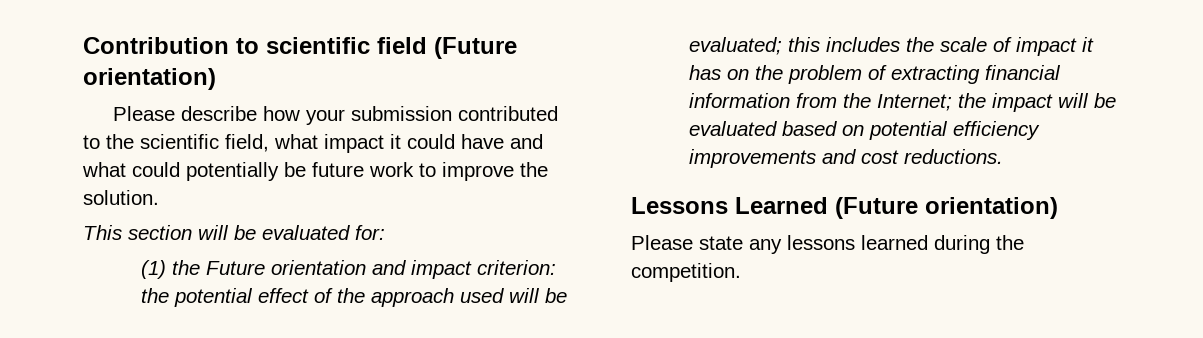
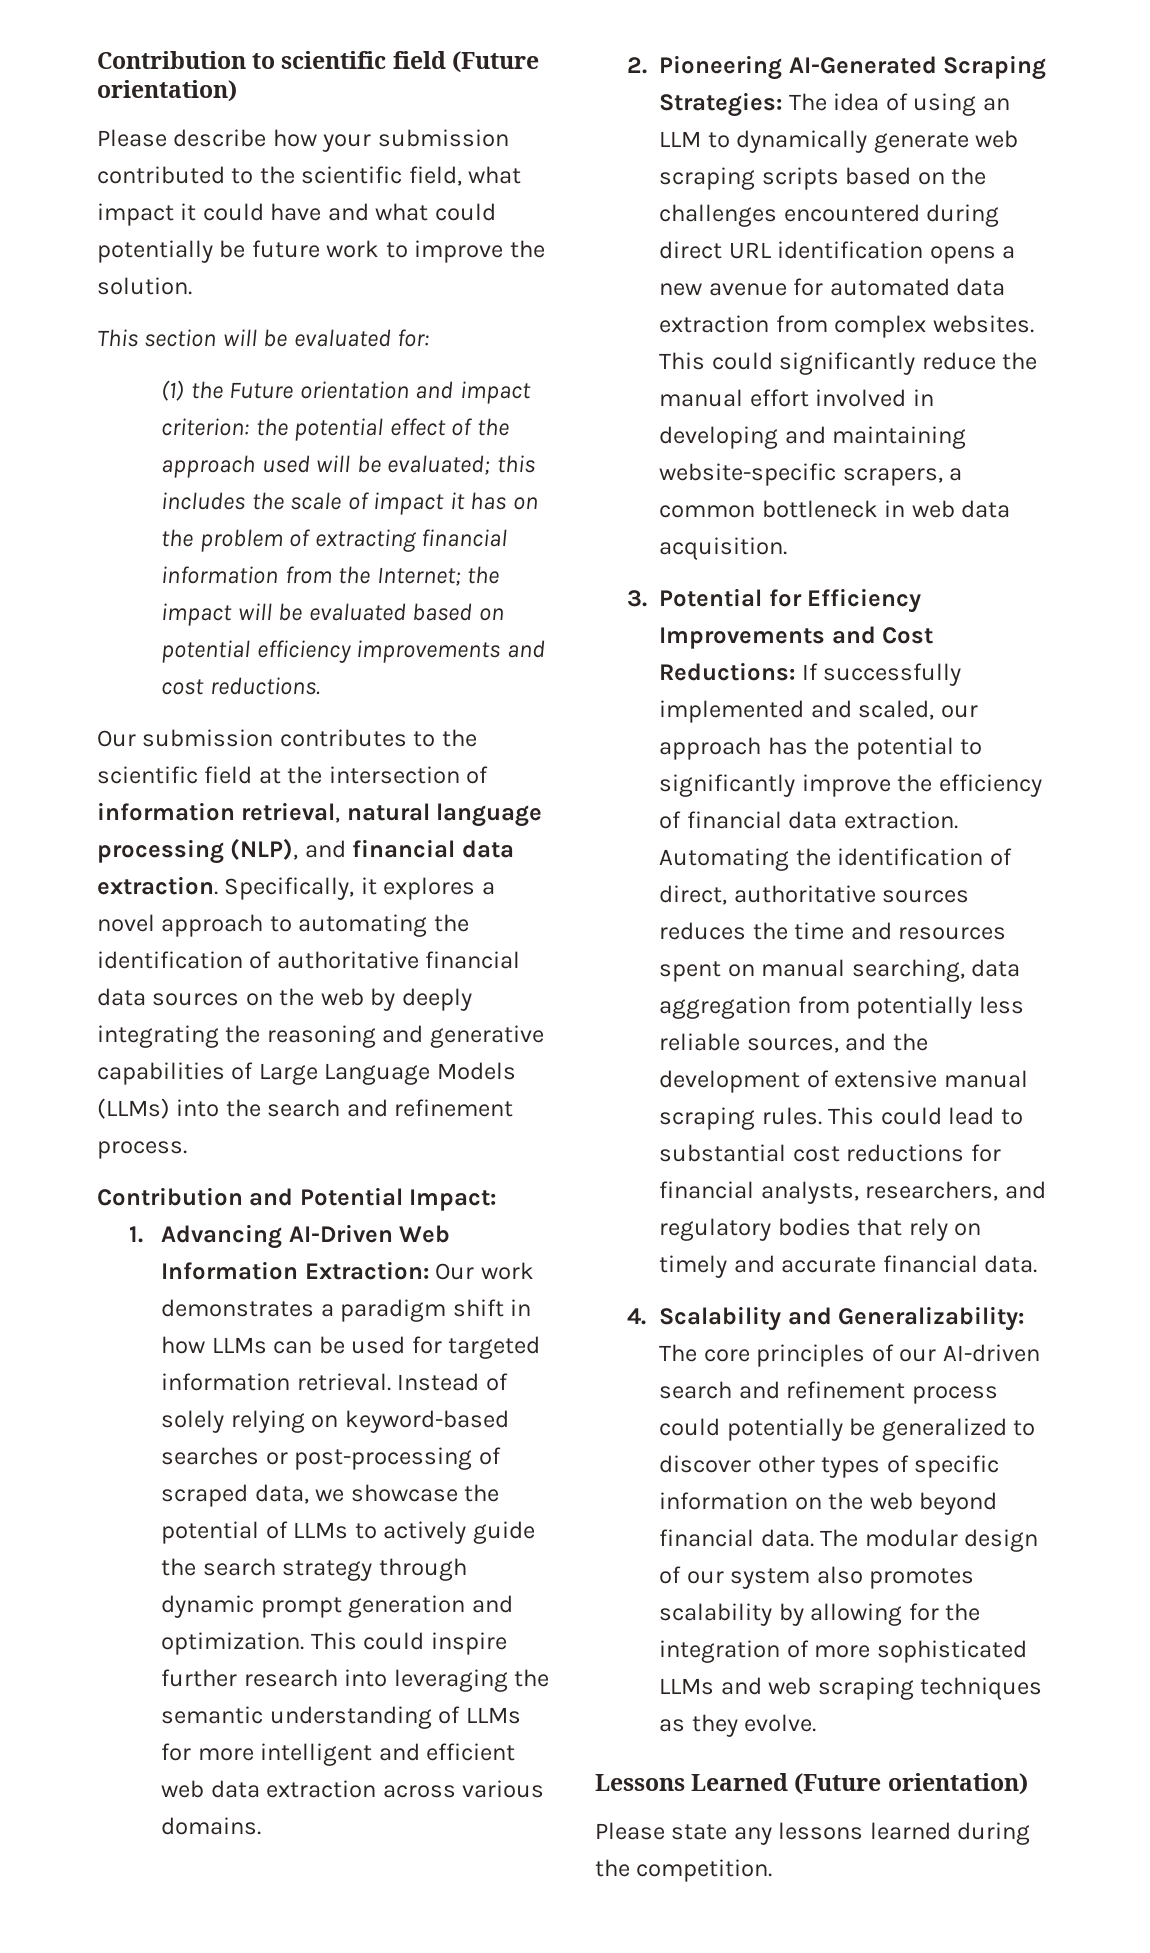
(1004, 156) none -> [97,729,477,747] [97,766,489,784] [97,802,543,827] [97,838,514,864] [97,876,495,900] [97,914,469,937] [97,951,521,969] [97,988,472,1011] [97,1025,544,1048] [97,1062,516,1085] [97,1098,514,1119] [97,1141,187,1159] [97,1187,497,1211] [129,1224,451,1249] [161,1261,534,1280] [161,1299,532,1322] [161,1336,541,1359] [161,1373,508,1391] [161,1410,509,1433] [161,1447,501,1470] [161,1484,500,1507] [161,1521,535,1544] [161,1558,467,1581] [161,1595,513,1618] [161,1632,507,1655] [161,1669,550,1692] [161,1706,521,1729] [161,1743,516,1766] [161,1780,545,1798] [161,1817,262,1835] [627,55,1047,80] [659,92,1010,117] [659,130,1019,153] [659,167,987,190] [659,204,1000,227] [659,241,1016,264] [659,278,1006,296] [659,315,1034,338] [659,352,1038,375] [659,389,934,407] [659,426,967,449] [659,463,963,486] [659,500,1011,518] [659,537,788,560] [627,588,922,613] [659,626,934,649] [659,662,962,686] [659,700,978,723] [659,737,983,760] [659,774,1042,797] [659,811,958,829] [659,848,1012,871] [659,885,970,905] [659,922,1007,940] [659,959,1021,982] [659,996,1024,1019] [659,1033,928,1053] [659,1070,1028,1093] [659,1107,1023,1130] [659,1144,1001,1162] [659,1181,1046,1204] [659,1218,982,1241] [659,1255,1038,1278] [627,1306,1025,1331] [659,1344,1040,1367] [659,1381,998,1404] [659,1418,1036,1441] [659,1455,1000,1478] [659,1492,998,1515] [659,1529,1039,1552] [659,1566,975,1589] [659,1603,981,1626] [659,1640,1027,1663] [659,1677,1043,1700] [659,1714,817,1737] // Our submission contributes to the scientific field at the intersection of information retrieval, natural language processing (NLP), and financial data extraction. Specifically, it explores a novel approach to automating the identification of authoritative financial data sources on the web by deeply integrating the reasoning and generative capabilities of Large Language Models (LLMs) into the search and refinement process. // Contribution and Potential Impact: // 1. Advancing AI-Driven Web Information Extraction: Our work demonstrates a paradigm shift in how LLMs can be used for targeted information retrieval. Instead of solely relying on keyword-based searches or post-processing of scraped data, we showcase the potential of LLMs to actively guide the search strategy through dynamic prompt generation and optimization. This could inspire further research into leveraging the semantic understanding of LLMs for more intelligent and efficient web data extraction across various domains. // 2. Pioneering AI-Generated Scraping Strategies: The idea of using an LLM to dynamically generate web scraping scripts based on the challenges encountered during direct URL identification opens a new avenue for automated data extraction from complex websites. This could significantly reduce the manual effort involved in developing and maintaining website-specific scrapers, a common bottleneck in web data acquisition. // 3. Potential for Efficiency Improvements and Cost Reductions: If successfully implemented and scaled, our approach has the potential to significantly improve the efficiency of financial data extraction. Automating the identification of direct, authoritative sources reduces the time and resources spent on manual searching, data aggregation from potentially less reliable sources, and the development of extensive manual scraping rules. This could lead to substantial cost reductions for financial analysts, researchers, and regulatory bodies that rely on timely and accurate financial data. // 4. Scalability and Generalizability: The core principles of our AI-driven search and refinement process could potentially be generalized to discover other types of specific information on the web beyond financial data. The modular design of our system also promotes scalability by allowing for the integration of more sophisticated LLMs and web scraping techniques as they evolve.

